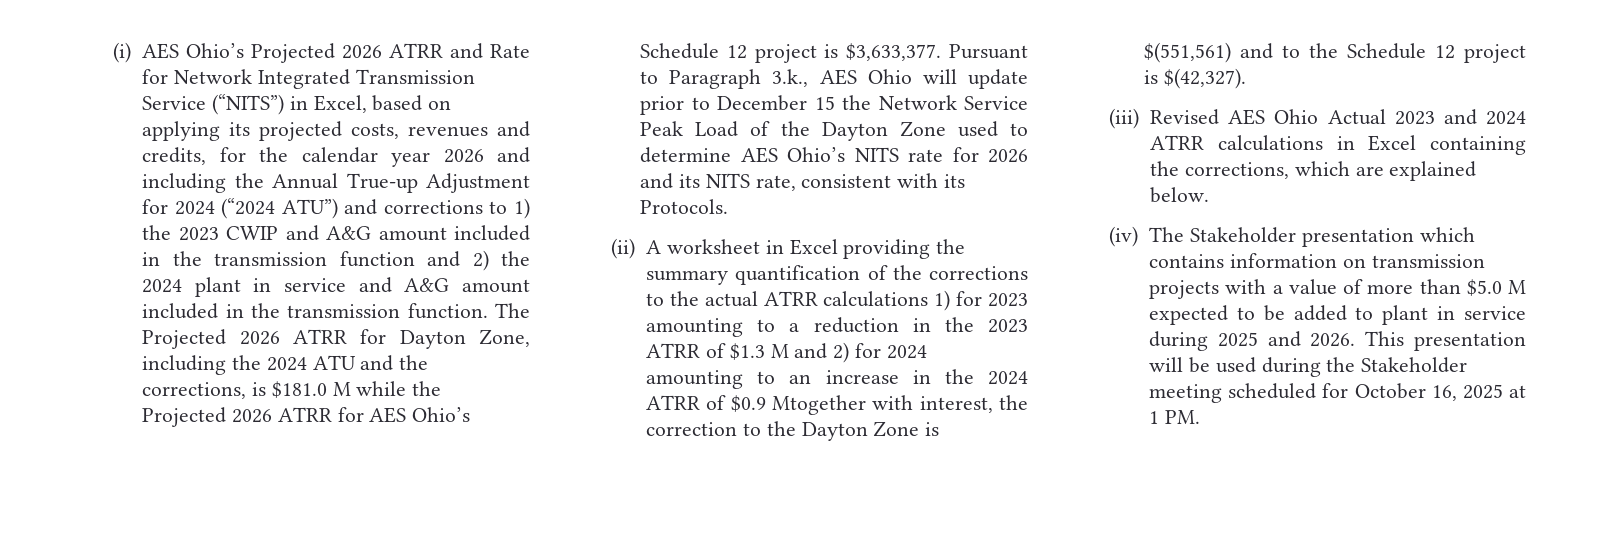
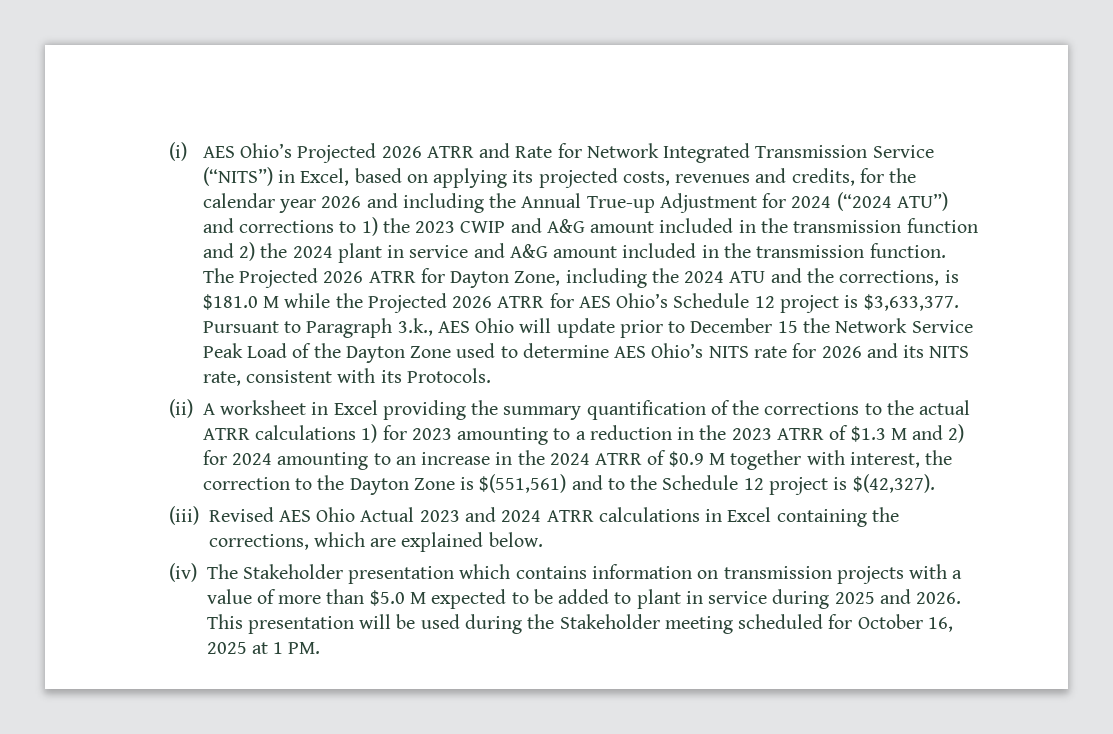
[772,395,867,415] Mtogether -> [709,450,802,470] M together

